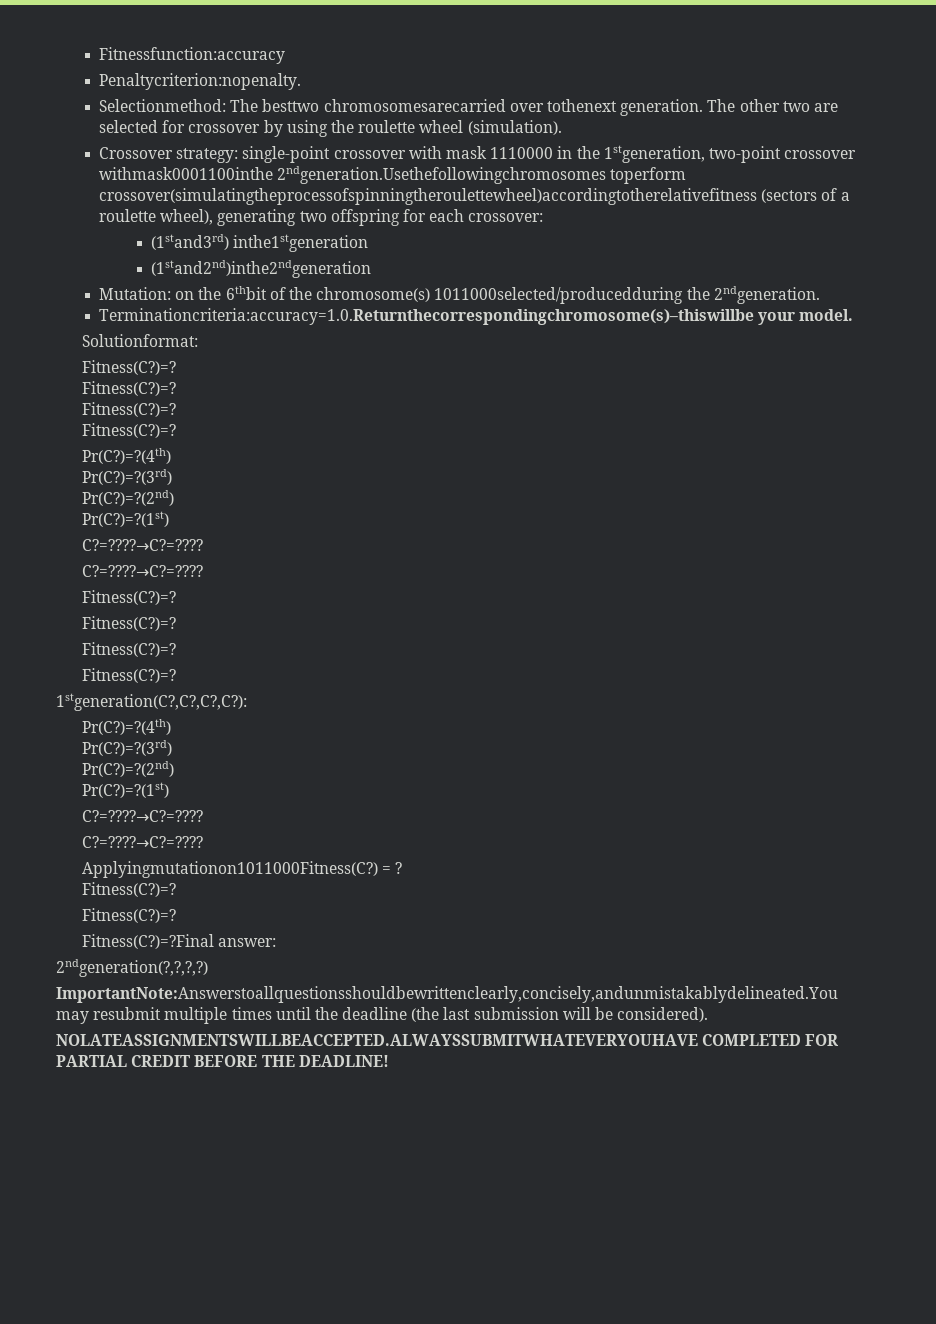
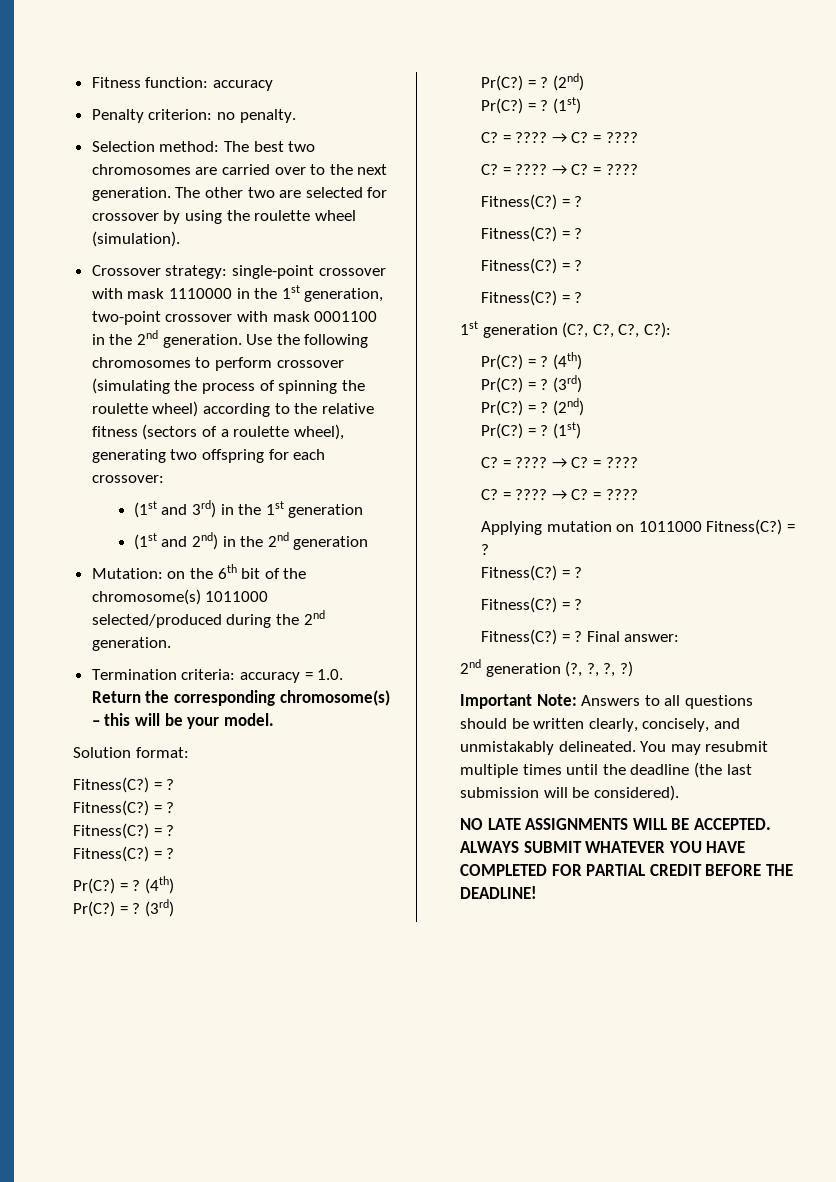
[99,47,286,64] [99,73,302,90] [99,99,617,112] Fitnessfunction:accuracy // Penaltycriterion:nopenalty. // Selectionmethod: The besttwo chromosomesarecarried over tothenext -> [91,77,273,91] [91,109,296,123] [91,141,316,152] [91,164,388,175] Fitness function: accuracy // Penalty criterion: no penalty. // Selection method: The best two chromosomes are carried over to the next
[603,145,857,163] [99,166,687,184] [99,188,758,205] 1stgeneration, two-point crossover withmask0001100inthe 2ndgeneration.Usethefollowingchromosomes toperform crossover(simulatingtheprocessofspinningtheroulettewheel)accordingtotherelativefitness -> [281,285,384,302] [91,311,378,325] [91,330,369,348] [91,357,344,371] [91,378,365,394] [91,401,374,417] [91,426,138,437] 1st generation, two-point crossover with mask 0001100 in the 2nd generation. Use the following chromosomes to perform crossover (simulating the process of spinning the roulette wheel) according to the relative fitness
[151,234,369,252] [151,260,372,278] (1stand3rd) inthe1stgeneration // (1stand2nd)inthe2ndgeneration -> [133,500,364,518] [133,532,369,550] (1st and 3rd) in the 1st generation // (1st and 2nd) in the 2nd generation
[225,286,267,300] 6thbit -> [217,564,261,579] 6th bit
[434,286,820,304] [99,308,854,325] [82,334,199,347] [82,360,177,375] [82,381,177,396] [82,402,177,417] [82,423,177,438] [82,448,172,464] [82,469,173,485] [82,490,175,506] [82,511,170,527] [82,539,204,551] [82,565,204,577] [82,590,177,605] [82,616,177,631] [82,642,177,657] [82,668,177,683] [56,693,248,711] [82,719,172,735] [82,740,173,756] [82,761,175,777] [82,782,170,798] [82,810,204,822] [82,836,204,848] [82,861,403,878] [82,882,177,897] [82,908,177,923] [82,934,277,949] [56,959,209,977] [56,986,839,1003] 1011000selected/producedduring the 2ndgeneration. // Terminationcriteria:accuracy=1.0.Returnthecorrespondingchromosome(s)–thiswillbe your model. // Solutionformat: // Fitness(C?)=? // Fitness(C?)=? // Fitness(C?)=? // Fitness(C?)=? // Pr(C?)=?(4th) // Pr(C?)=?(3rd) // Pr(C?)=?(2nd) // Pr(C?)=?(1st) // C?=????→C?=???? // C?=????→C?=???? // Fitness(C?)=? // Fitness(C?)=? // Fitness(C?)=? // Fitness(C?)=? // 1stgeneration(C?,C?,C?,C?): // Pr(C?)=?(4th) // Pr(C?)=?(3rd) // Pr(C?)=?(2nd) // Pr(C?)=?(1st) // C?=????→C?=???? // C?=????→C?=???? // Applyingmutationon1011000Fitness(C?) = ? // Fitness(C?)=? // Fitness(C?)=? // Fitness(C?)=?Final answer: // 2ndgeneration(?,?,?,?) // ImportantNote:Answerstoallquestionsshouldbewrittenclearly,concisely,andunmistakablydelineated.You -> [205,591,269,602] [91,610,325,628] [91,637,171,651] [91,669,344,683] [91,690,390,706] [91,713,274,729] [73,747,189,758] [73,777,175,793] [73,800,175,816] [73,823,175,839] [73,846,175,862] [73,876,174,894] [73,899,174,917] [481,73,584,91] [481,97,581,114] [481,132,638,143] [481,164,638,175] [481,194,583,210] [481,226,583,242] [481,258,583,274] [481,290,583,306] [460,321,671,338] [481,352,582,370] [481,375,582,393] [481,398,584,416] [481,422,581,439] [481,457,638,468] [481,489,638,500] [481,519,796,535] [481,544,490,555] [481,565,583,581] [481,597,583,613] [481,629,680,645] [460,659,633,677] [460,694,753,709] [460,718,740,732] [460,741,667,755] 1011000 selected/produced during the 2nd generation. // Termination criteria: accuracy = 1.0. Return the corresponding chromosome(s) – this will be your model. // Solution format: // Fitness(C?) = ? // Fitness(C?) = ? // Fitness(C?) = ? // Fitness(C?) = ? // Pr(C?) = ? (4th) // Pr(C?) = ? (3rd) // Pr(C?) = ? (2nd) // Pr(C?) = ? (1st) // C? = ???? → C? = ???? // C? = ???? → C? = ???? // Fitness(C?) = ? // Fitness(C?) = ? // Fitness(C?) = ? // Fitness(C?) = ? // 1st generation (C?, C?, C?, C?): // Pr(C?) = ? (4th) // Pr(C?) = ? (3rd) // Pr(C?) = ? (2nd) // Pr(C?) = ? (1st) // C? = ???? → C? = ???? // C? = ???? → C? = ???? // Applying mutation on 1011000 Fitness(C?) = ? // Fitness(C?) = ? // Fitness(C?) = ? // Fitness(C?) = ? Final answer: // 2nd generation (?, ?, ?, ?) // Important Note: Answers to all questions should be written clearly, concisely, and unmistakably delineated. You
[56,1034,699,1046] NOLATEASSIGNMENTSWILLBEACCEPTED.ALWAYSSUBMITWHATEVERYOUHAVE -> [460,818,771,830] [460,841,746,853] NO LATE ASSIGNMENTS WILL BE ACCEPTED. ALWAYS SUBMIT WHATEVER YOU HAVE

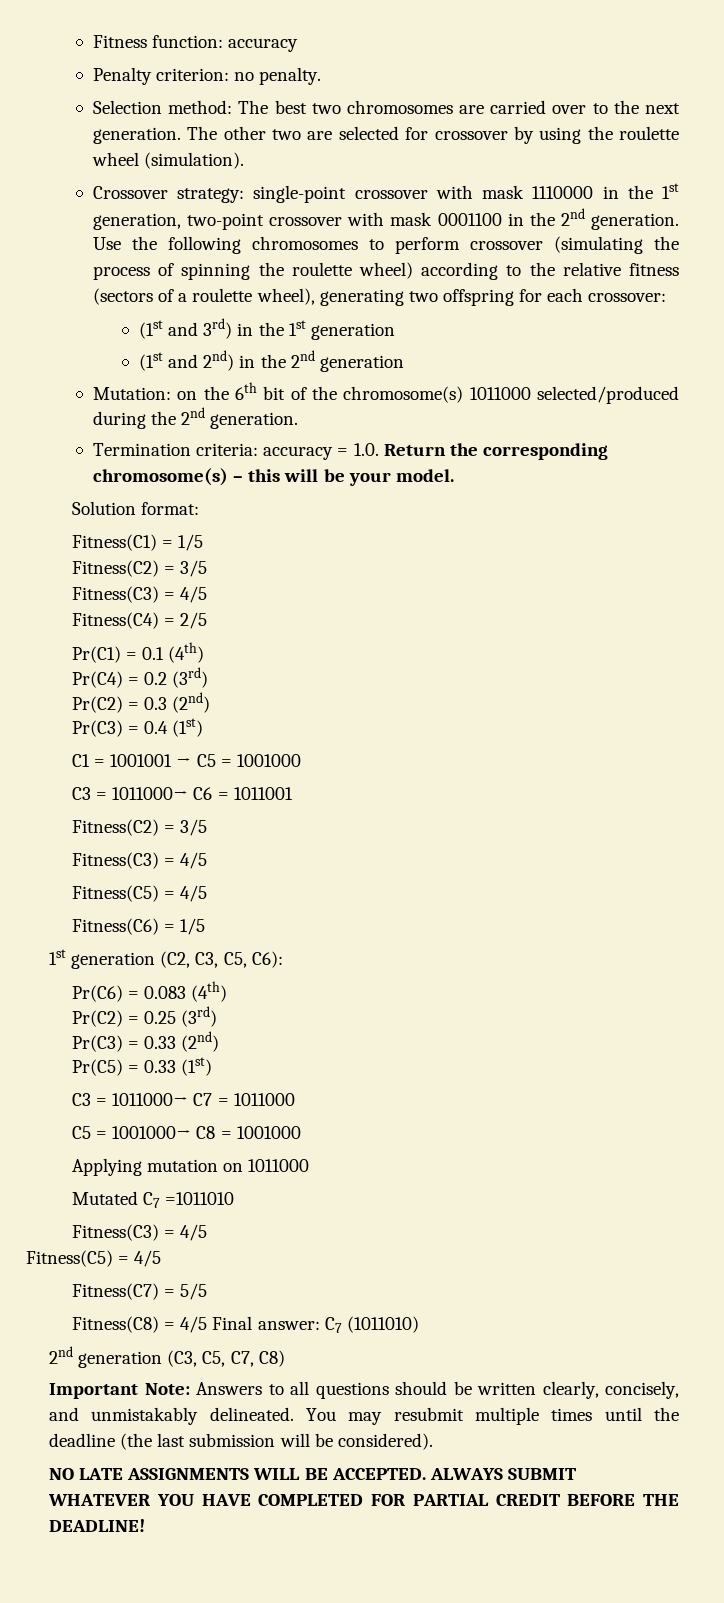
[73,777,175,793] [73,800,175,816] [73,823,175,839] [73,846,175,862] [73,876,174,894] [73,899,174,917] [481,73,584,91] [481,97,581,114] [481,132,638,143] [481,164,638,175] [481,194,583,210] [481,226,583,242] [481,258,583,274] [481,290,583,306] [460,321,671,338] [481,352,582,370] [481,375,582,393] [481,398,584,416] [481,422,581,439] [481,457,638,468] [481,489,638,500] [481,519,796,535] [481,544,490,555] [481,565,583,581] [481,597,583,613] [481,629,583,645] Fitness(C?) = ? // Fitness(C?) = ? // Fitness(C?) = ? // Fitness(C?) = ? // Pr(C?) = ? (4th) // Pr(C?) = ? (3rd) // Pr(C?) = ? (2nd) // Pr(C?) = ? (1st) // C? = ???? → C? = ???? // C? = ???? → C? = ???? // Fitness(C?) = ? // Fitness(C?) = ? // Fitness(C?) = ? // Fitness(C?) = ? // 1st generation (C?, C?, C?, C?): // Pr(C?) = ? (4th) // Pr(C?) = ? (3rd) // Pr(C?) = ? (2nd) // Pr(C?) = ? (1st) // C? = ???? → C? = ???? // C? = ???? → C? = ???? // Applying mutation on 1011000 Fitness(C?) = ? // Fitness(C?) = ? // Fitness(C?) = ? // Fitness(C?) = ? -> [72,534,204,551] [72,560,208,577] [72,586,208,603] [72,612,208,629] [72,642,205,663] [72,667,209,688] [72,692,211,713] [72,718,204,737] [72,754,301,767] [72,787,293,800] [72,819,208,836] [72,852,208,869] [72,885,208,902] [72,918,206,935] [49,949,283,969] [72,981,228,1002] [72,1006,218,1027] [72,1031,220,1052] [72,1057,213,1076] [72,1093,295,1106] [72,1126,301,1139] [72,1158,310,1176] [72,1191,235,1208] [72,1224,208,1241] [26,1250,162,1267] [72,1283,208,1300] [72,1316,208,1333] Fitness(C1) = 1/5 // Fitness(C2) = 3/5 // Fitness(C3) = 4/5 // Fitness(C4) = 2/5 // Pr(C1) = 0.1 (4th) // Pr(C4) = 0.2 (3rd) // Pr(C2) = 0.3 (2nd) // Pr(C3) = 0.4 (1st) // C1 = 1001001 → C5 = 1001000 // C3 = 1011000→ C6 = 1011001 // Fitness(C2) = 3/5 // Fitness(C3) = 4/5 // Fitness(C5) = 4/5 // Fitness(C6) = 1/5 // 1st generation (C2, C3, C5, C6): // Pr(C6) = 0.083 (4th) // Pr(C2) = 0.25 (3rd) // Pr(C3) = 0.33 (2nd) // Pr(C5) = 0.33 (1st) // C3 = 1011000→ C7 = 1011000 // C5 = 1001000→ C8 = 1001000 // Applying mutation on 1011000 // Mutated C7 =1011010 // Fitness(C3) = 4/5 // Fitness(C5) = 4/5 // Fitness(C7) = 5/5 // Fitness(C8) = 4/5
[460,659,633,677] // 2nd generation (?, ?, ?, ?) -> [324,1316,419,1333] [49,1346,285,1368] C7 (1011010) // 2nd generation (C3, C5, C7, C8)

